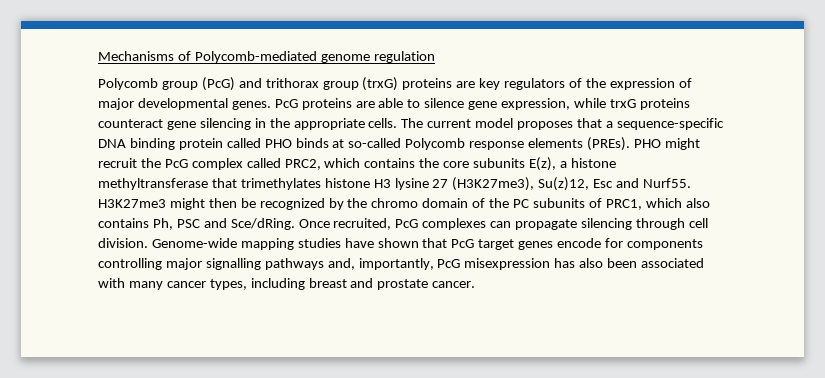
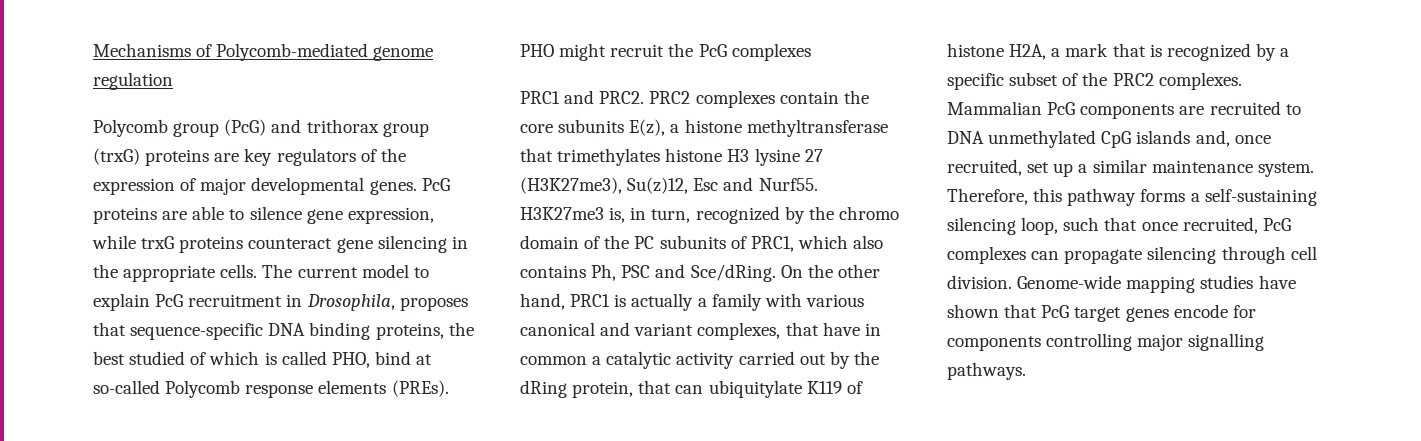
(514, 123) none -> [413,267,429,278] [93,293,395,311] to explain PcG recruitment in Drosophila,
[605,121,613,128] a -> (126, 329) none
[178,138,329,150] protein called PHO binds -> [375,322,474,340] [93,351,411,368] proteins, the best studied of which is called PHO, bind
[191,158,416,170] complex called PRC2, which contains -> [731,43,811,61] [520,90,839,108] complexes // PRC1 and PRC2. PRC2 complexes contain
[169,198,256,210] might then be -> [609,207,691,223] is, in turn,
[298,219,330,228] Once -> [780,264,880,278] [520,293,864,311] [520,322,881,340] [520,351,879,369] [520,380,863,398] [947,43,1290,61] [947,72,1242,90] [947,101,1301,119] [947,130,1271,148] [947,159,1314,177] [947,188,1317,206] [947,217,1178,235] On the other hand, PRC1 is actually a family with various canonical and variant complexes, that have in common a catalytic activity carried out by the dRing protein, that can ubiquitylate K119 of histone H2A, a mark that is recognized by a specific subset of the PRC2 complexes. Mammalian PcG components are recruited to DNA unmethylated CpG islands and, once recruited, set up a similar maintenance system. Therefore, this pathway forms a self-sustaining silencing loop, such that once
[264,258,705,270] [98,278,476,290] pathways and, importantly, PcG misexpression has also been associated with many cancer types, including breast and prostate cancer. -> [947,362,1026,380] pathways.

